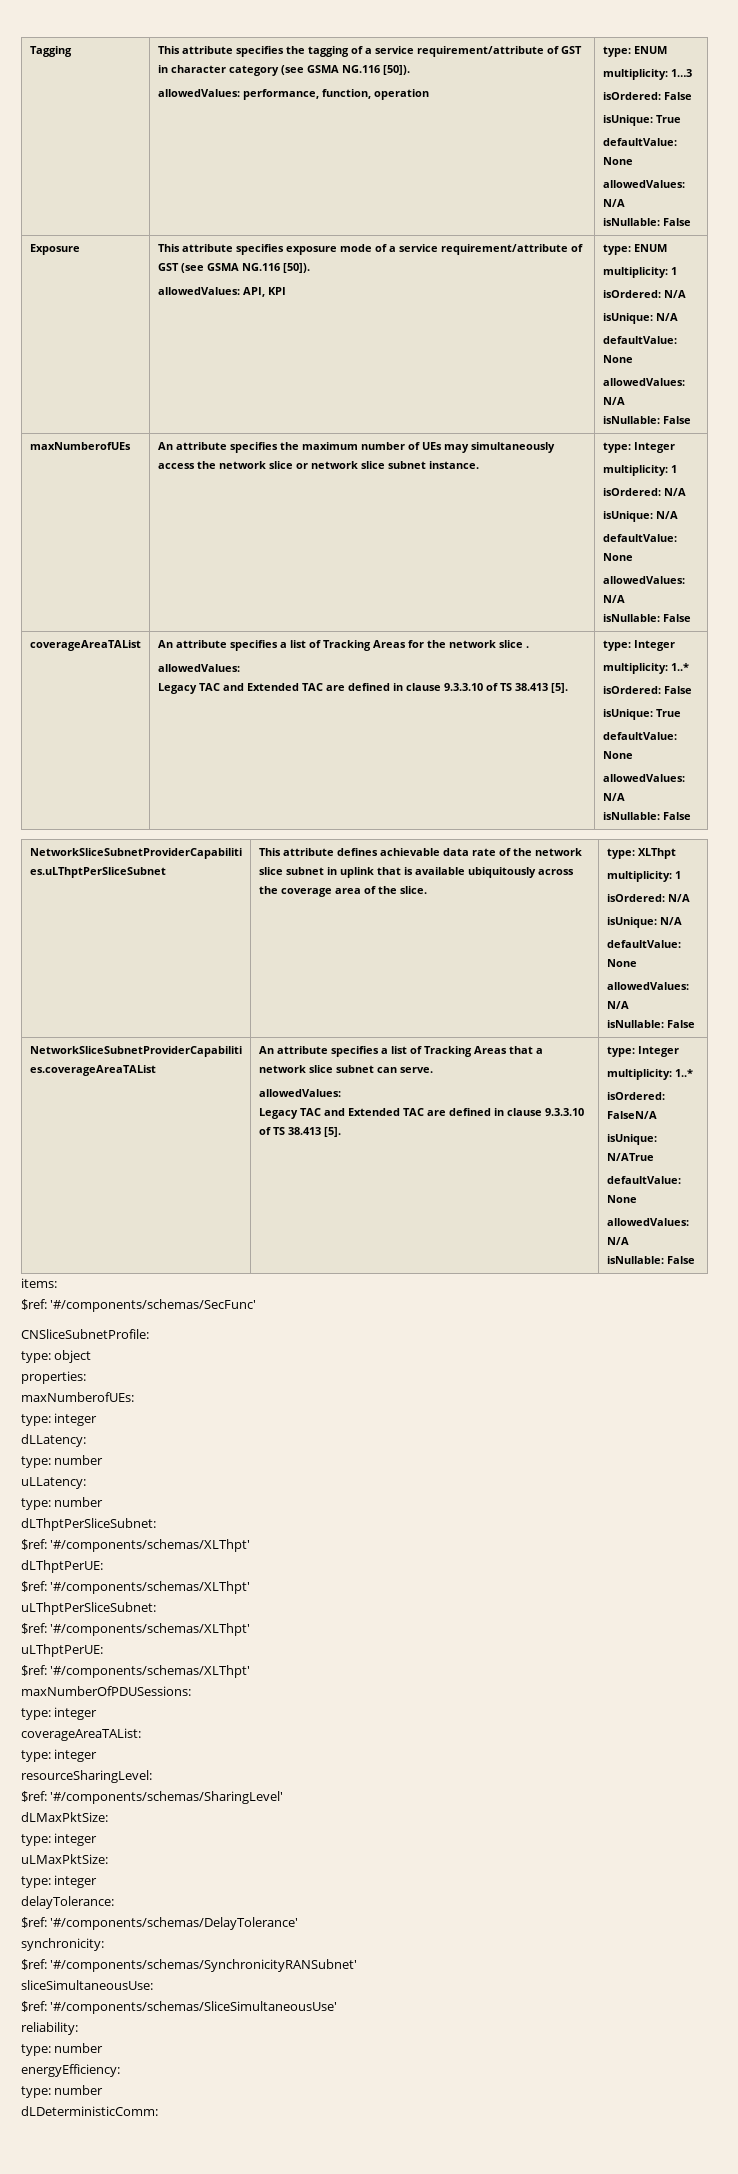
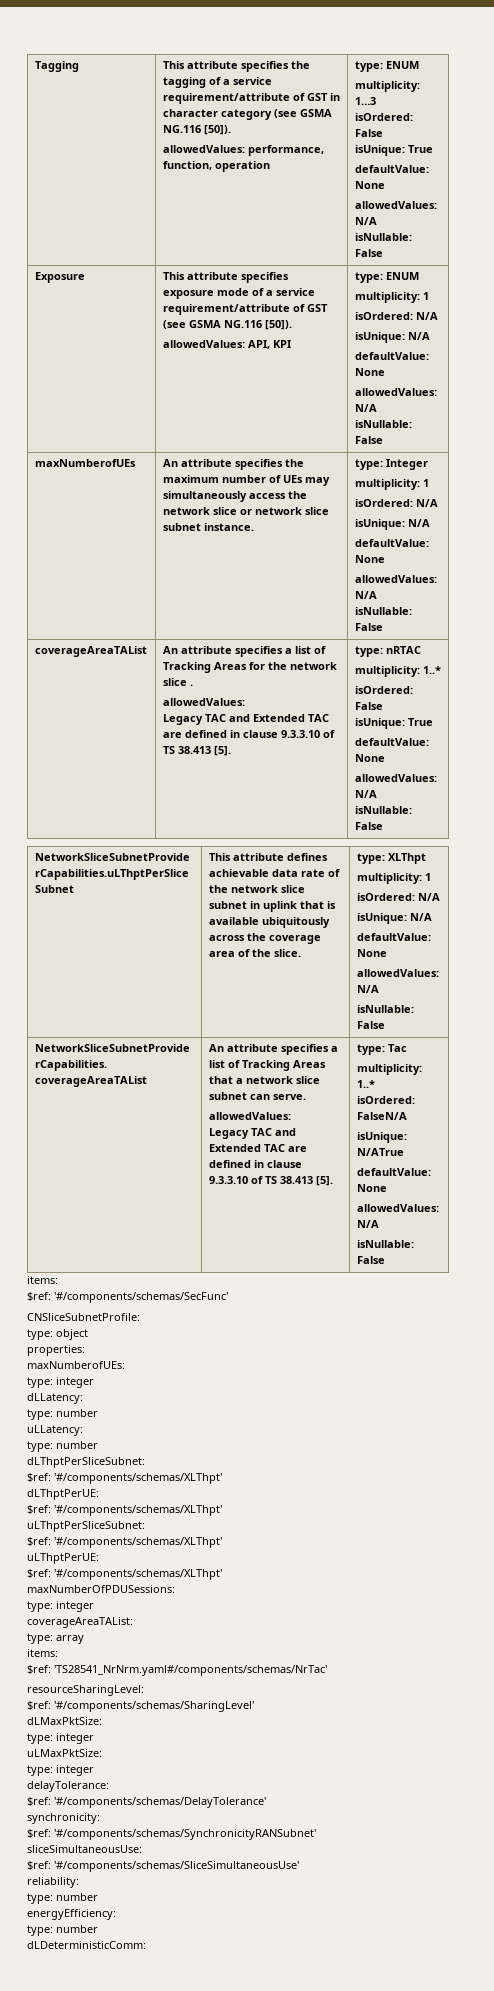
[633,640,675,651] Integer -> [385,646,421,654] nRTAC
[637,1046,679,1057] Integer -> [387,1044,407,1052] Tac
[54,1749,98,1762] integer -> [56,1635,84,1644] [27,1649,58,1657] [27,1665,327,1676] array // items: // $ref: 'TS28541_NrNrm.yaml#/components/schemas/NrTac'

